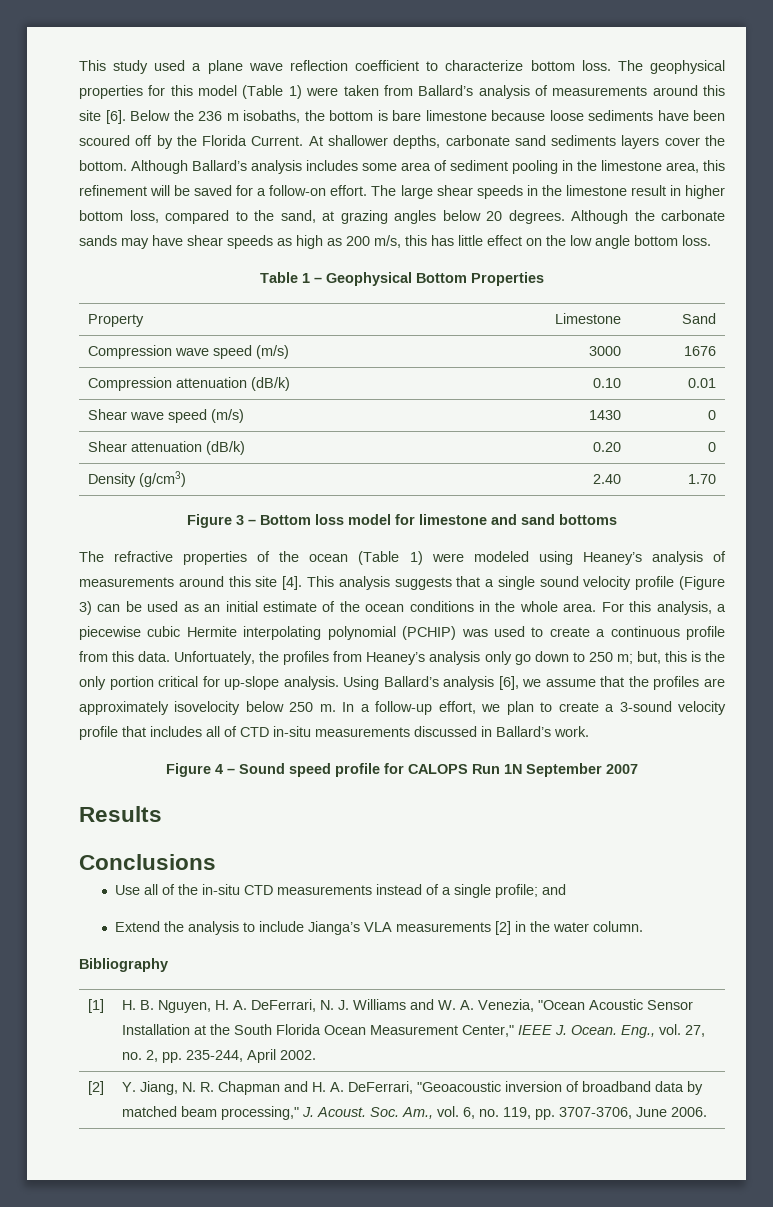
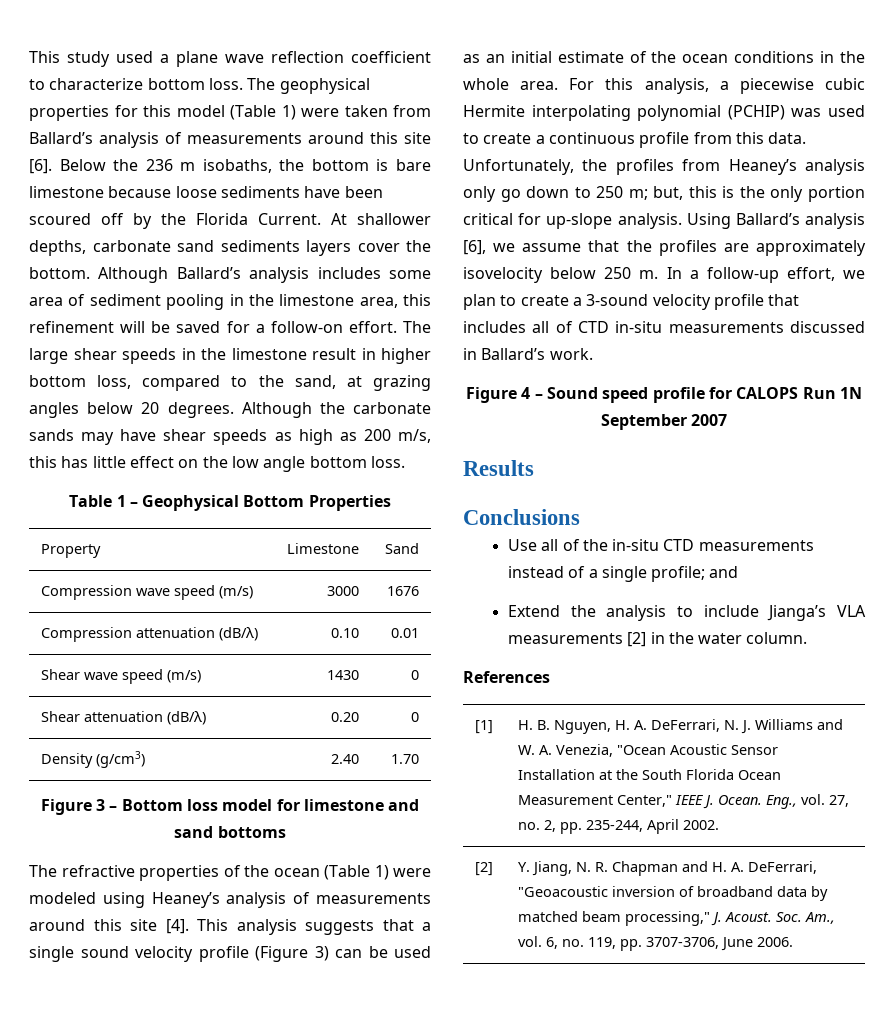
[250,377,290,391] (dB/k) -> [219,627,259,641] (dB/λ)
[205,441,245,455] (dB/k) -> [167,711,207,725] (dB/λ)
[174,651,256,665] Unfortuately, -> [463,159,574,175] Unfortunately,
[79,958,168,972] Bibliography -> [463,671,550,683] References

